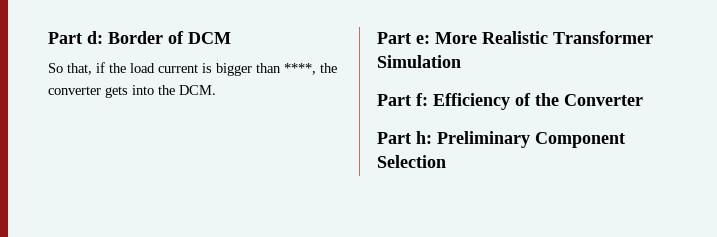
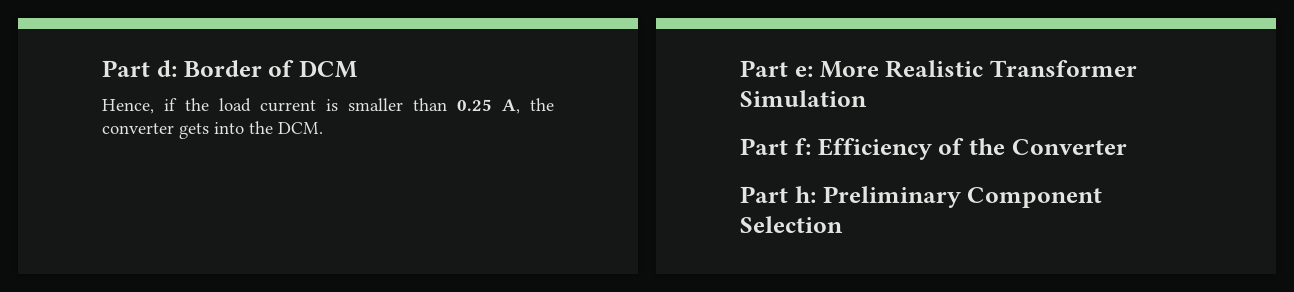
[48,63,92,75] So that, -> [102,99,154,114] Hence,
[216,63,316,76] bigger than ****, -> [348,98,520,114] smaller than 0.25 A,

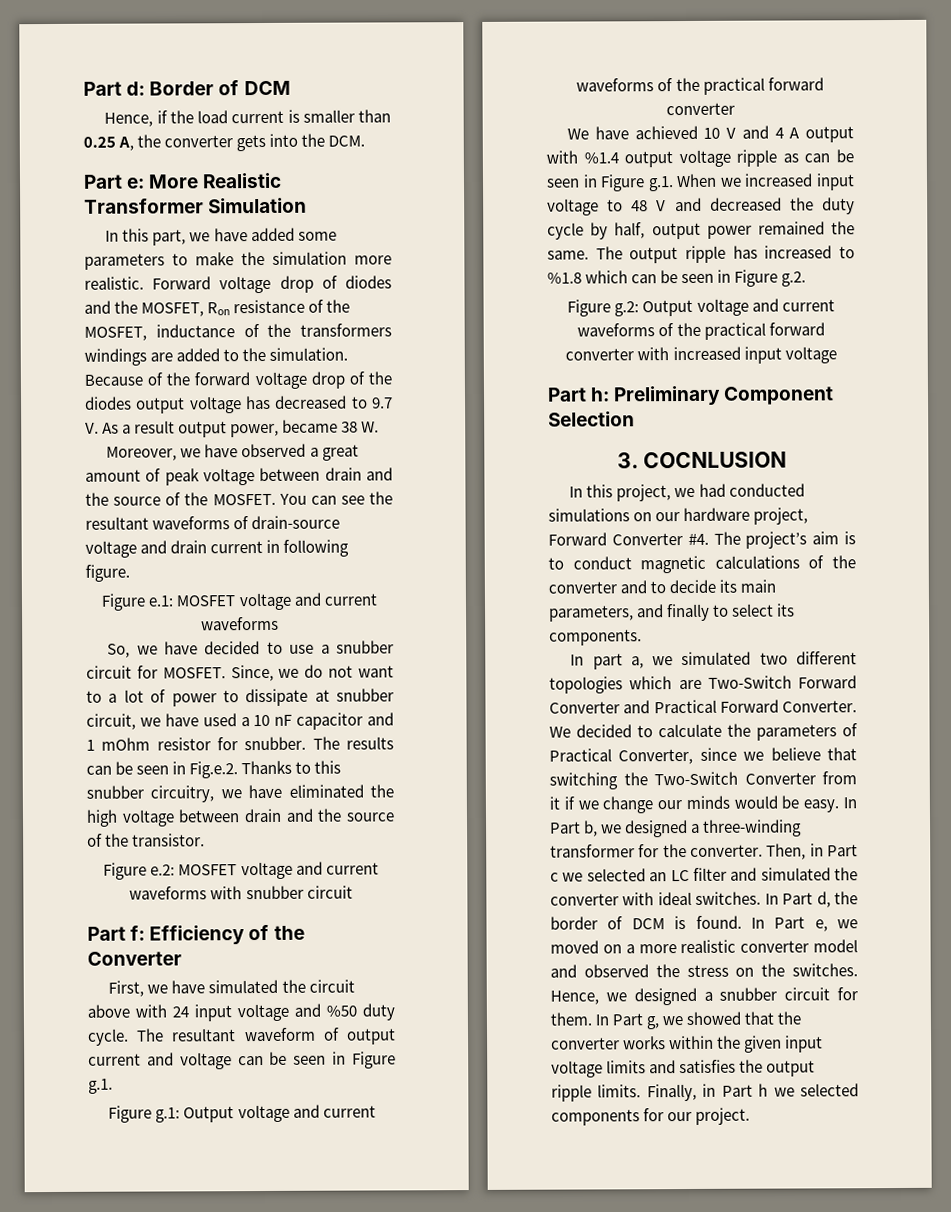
(867, 98) none -> [105,227,337,246] [84,251,392,270] [84,275,392,294] [84,299,351,317] [84,323,392,341] [84,347,349,366] [84,371,392,390] [85,395,393,414] [85,419,380,438] [106,443,359,461] [85,467,393,486] [85,491,393,506] [85,515,341,530] [85,539,350,558] [85,564,130,582] [101,592,377,611] [201,616,279,631] [107,640,394,658] [86,664,394,682] [86,688,394,707] [86,712,394,730] [86,736,394,751] [86,760,342,779] [86,784,394,803] [86,808,395,827] [87,833,206,847] [103,861,379,880] [129,885,353,900] // In this part, we have added some parameters to make the simulation more realistic. Forward voltage drop of diodes and the MOSFET, Ron resistance of the MOSFET, inductance of the transformers windings are added to the simulation. Because of the forward voltage drop of the diodes output voltage has decreased to 9.7 V. As a result output power, became 38 W. // Moreover, we have observed a great amount of peak voltage between drain and the source of the MOSFET. You can see the resultant waveforms of drain-source voltage and drain current in following figure. // Figure e.1: MOSFET voltage and current waveforms // So, we have decided to use a snubber circuit for MOSFET. Since, we do not want to a lot of power to dissipate at snubber circuit, we have used a 10 nF capacitor and 1 mOhm resistor for snubber. The results can be seen in Fig.e.2. Thanks to this snubber circuitry, we have eliminated the high voltage between drain and the source of the transistor. // Figure e.2: MOSFET voltage and current waveforms with snubber circuit
(1127, 147) none -> [108,979,355,997] [87,1003,395,1022] [87,1027,396,1046] [88,1051,396,1070] [88,1078,113,1094] [108,1104,376,1123] [576,77,824,95] [665,102,735,116] [567,125,854,143] [546,149,854,168] [546,173,855,192] [547,197,855,216] [547,221,855,240] [547,245,855,264] [547,269,807,287] [567,298,835,317] [577,322,825,340] [565,346,837,364] // First, we have simulated the circuit above with 24 input voltage and %50 duty cycle. The resultant waveform of output current and voltage can be seen in Figure g.1. // Figure g.1: Output voltage and current waveforms of the practical forward converter // We have achieved 10 V and 4 A output with %1.4 output voltage ripple as can be seen in Figure g.1. When we increased input voltage to 48 V and decreased the duty cycle by half, output power remained the same. The output ripple has increased to %1.8 which can be seen in Figure g.2. // Figure g.2: Output voltage and current waveforms of the practical forward converter with increased input voltage
(843, 224) none -> [616,451,788,469] [569,483,805,502] [548,507,809,525] [548,531,856,549] [548,555,856,574] [548,579,777,594] [548,603,796,622] [549,629,642,646] [570,651,857,670] [549,675,857,694] [549,699,857,714] [549,723,858,741] [549,747,857,765] [549,771,857,790] [549,795,857,814] [550,819,803,838] [550,843,858,860] [550,867,858,882] [550,891,859,908] [550,915,858,932] [550,939,858,954] [550,963,858,978] [550,987,858,1006] [550,1011,802,1030] [551,1035,824,1053] [551,1059,816,1078] [551,1083,860,1102] [551,1107,751,1126] // 3. COCNLUSION // In this project, we had conducted simulations on our hardware project, Forward Converter #4. The project’s aim is to conduct magnetic calculations of the converter and to decide its main parameters, and finally to select its components. // In part a, we simulated two different topologies which are Two-Switch Forward Converter and Practical Forward Converter. We decided to calculate the parameters of Practical Converter, since we believe that switching the Two-Switch Converter from it if we change our minds would be easy. In Part b, we designed a three-winding transformer for the converter. Then, in Part c we selected an LC filter and simulated the converter with ideal switches. In Part d, the border of DCM is found. In Part e, we moved on a more realistic converter model and observed the stress on the switches. Hence, we designed a snubber circuit for them. In Part g, we showed that the converter works within the given input voltage limits and satisfies the output ripple limits. Finally, in Part h we selected components for our project.

